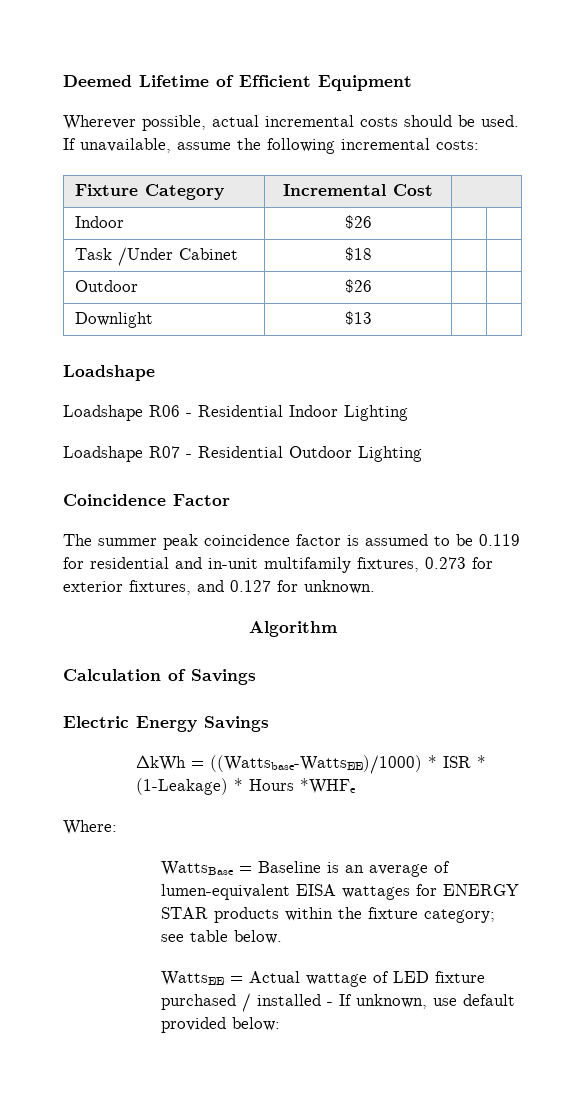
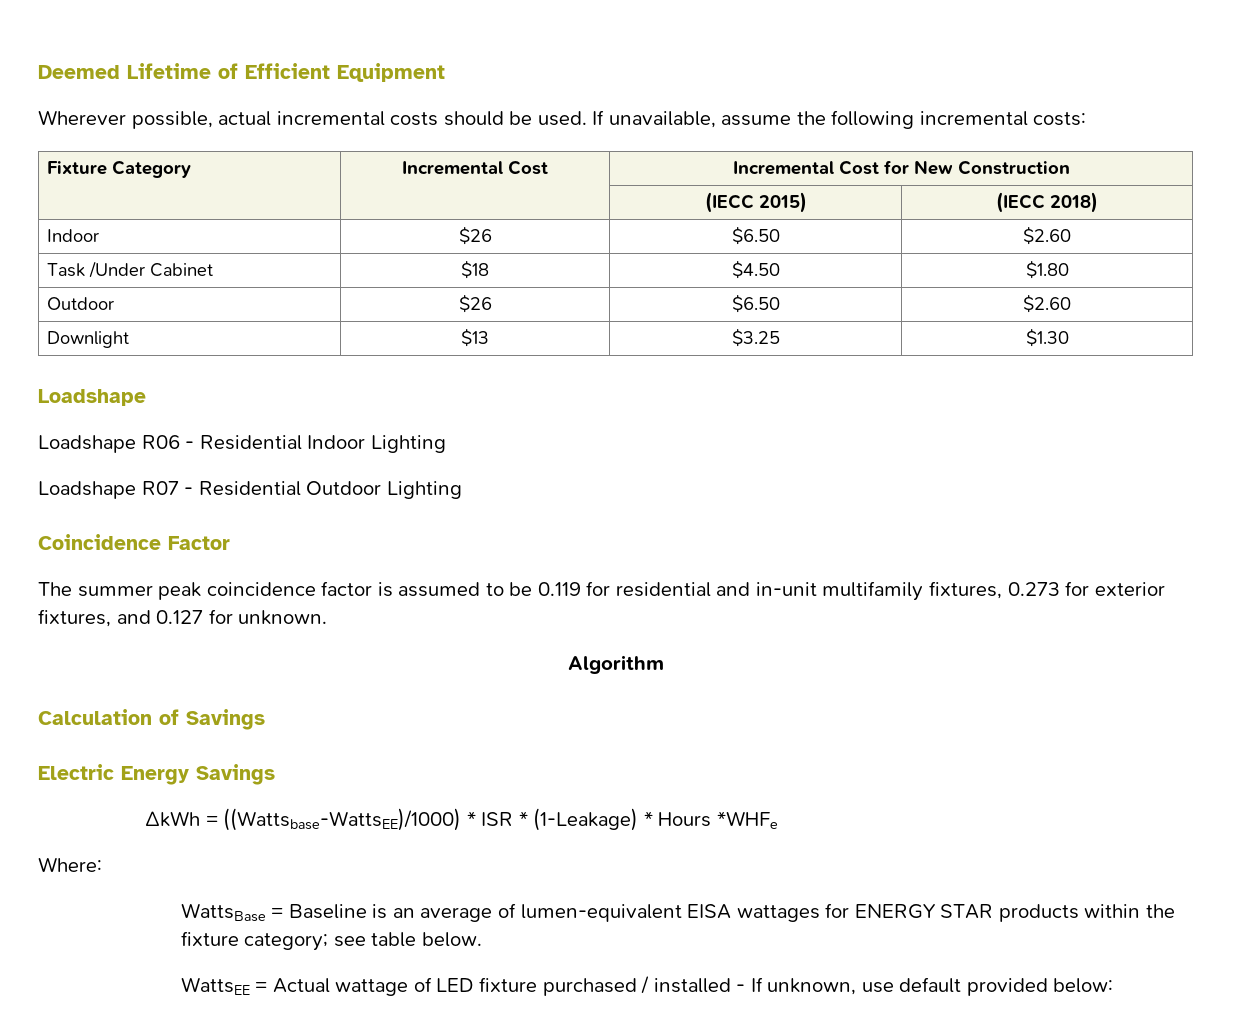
(433, 190) none -> [732,160,1070,175] [704,192,807,213] [996,192,1098,213] Incremental Cost for New Construction // | | (IECC 2015) | (IECC 2018)
(372, 222) | -> [731,226,780,245] [1023,226,1071,245] $6.50 | $2.60
(372, 254) | -> [731,260,780,279] [1025,260,1069,279] $4.50 | $1.80
(372, 286) | -> [731,294,780,313] [1023,294,1071,313] $6.50 | $2.60
(372, 318) | -> [731,328,780,347] [1025,328,1069,347] $3.25 | $1.30

